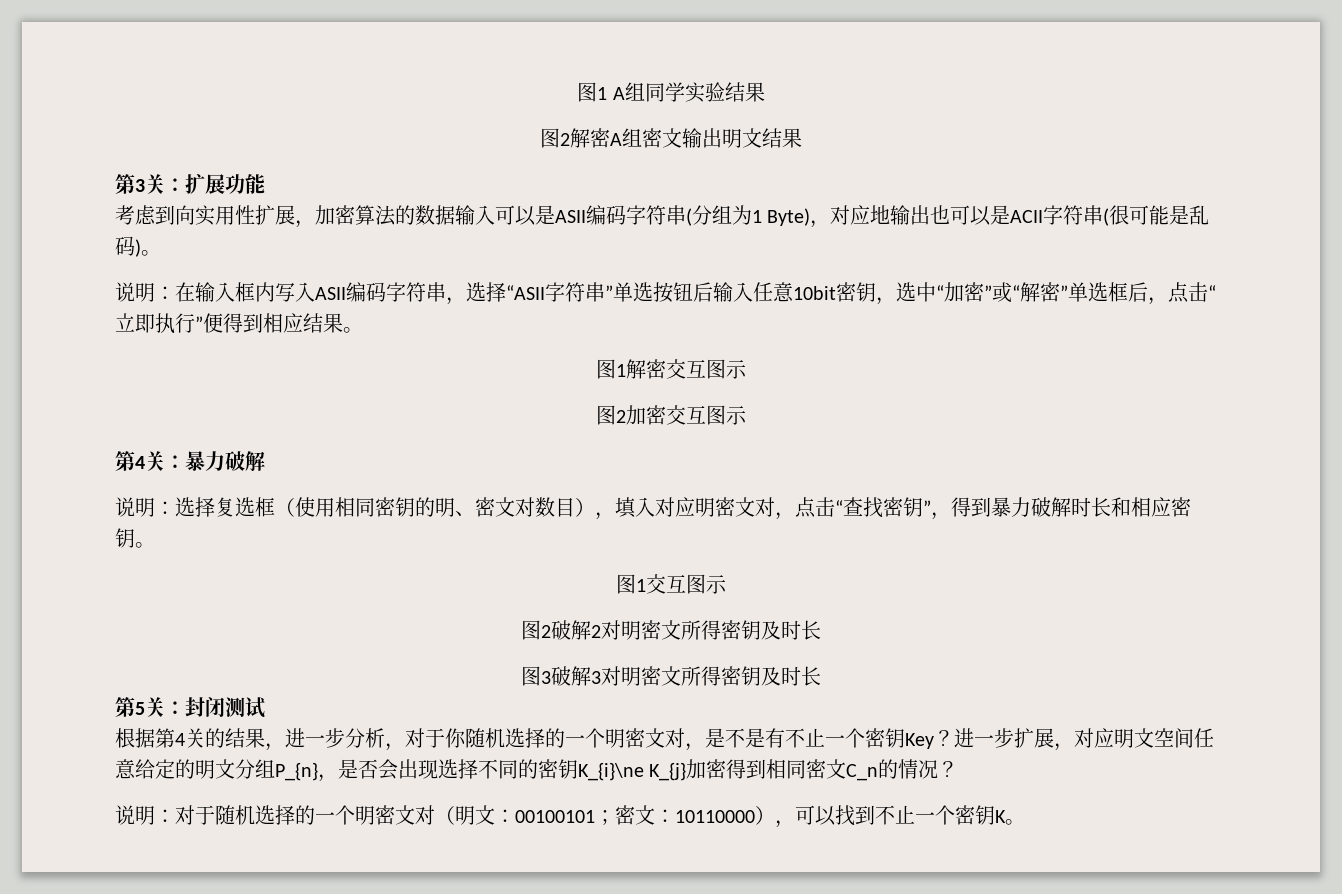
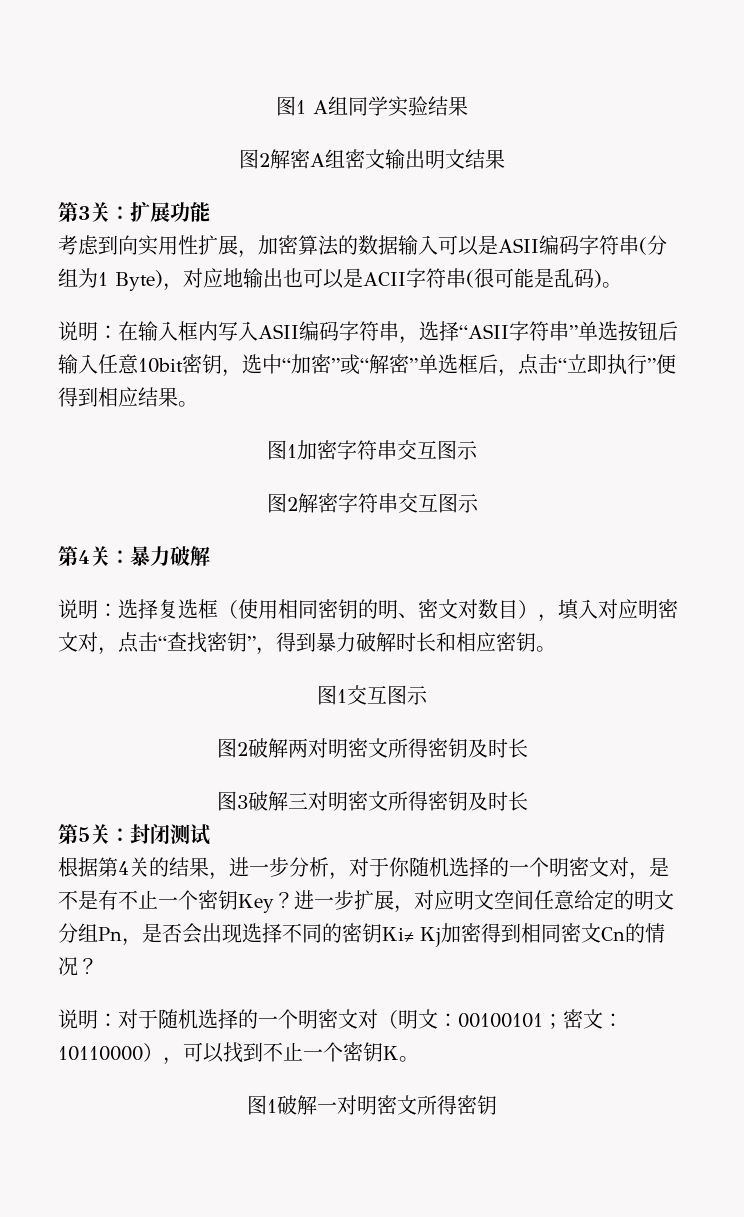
[626,359,747,379] [596,405,666,425] 解密交互图示 // 图2加密 -> [297,440,478,460] [266,493,398,513] 加密字符串交互图示 // 图2解密字符串
[591,625,601,638] 2 -> [287,738,308,758] 两
[591,671,601,684] 3 -> [287,792,308,809] 三
[275,762,318,781] P_{n} -> [98,927,122,941] Pn
[578,762,687,781] K_{i}\ne K_{j} -> [382,927,441,947] Ki≠ Kj
[846,764,879,781] C_n -> [601,927,625,941] Cn
(1025, 822) none -> [247,1095,497,1115] // 图1破解一对明密文所得密钥

